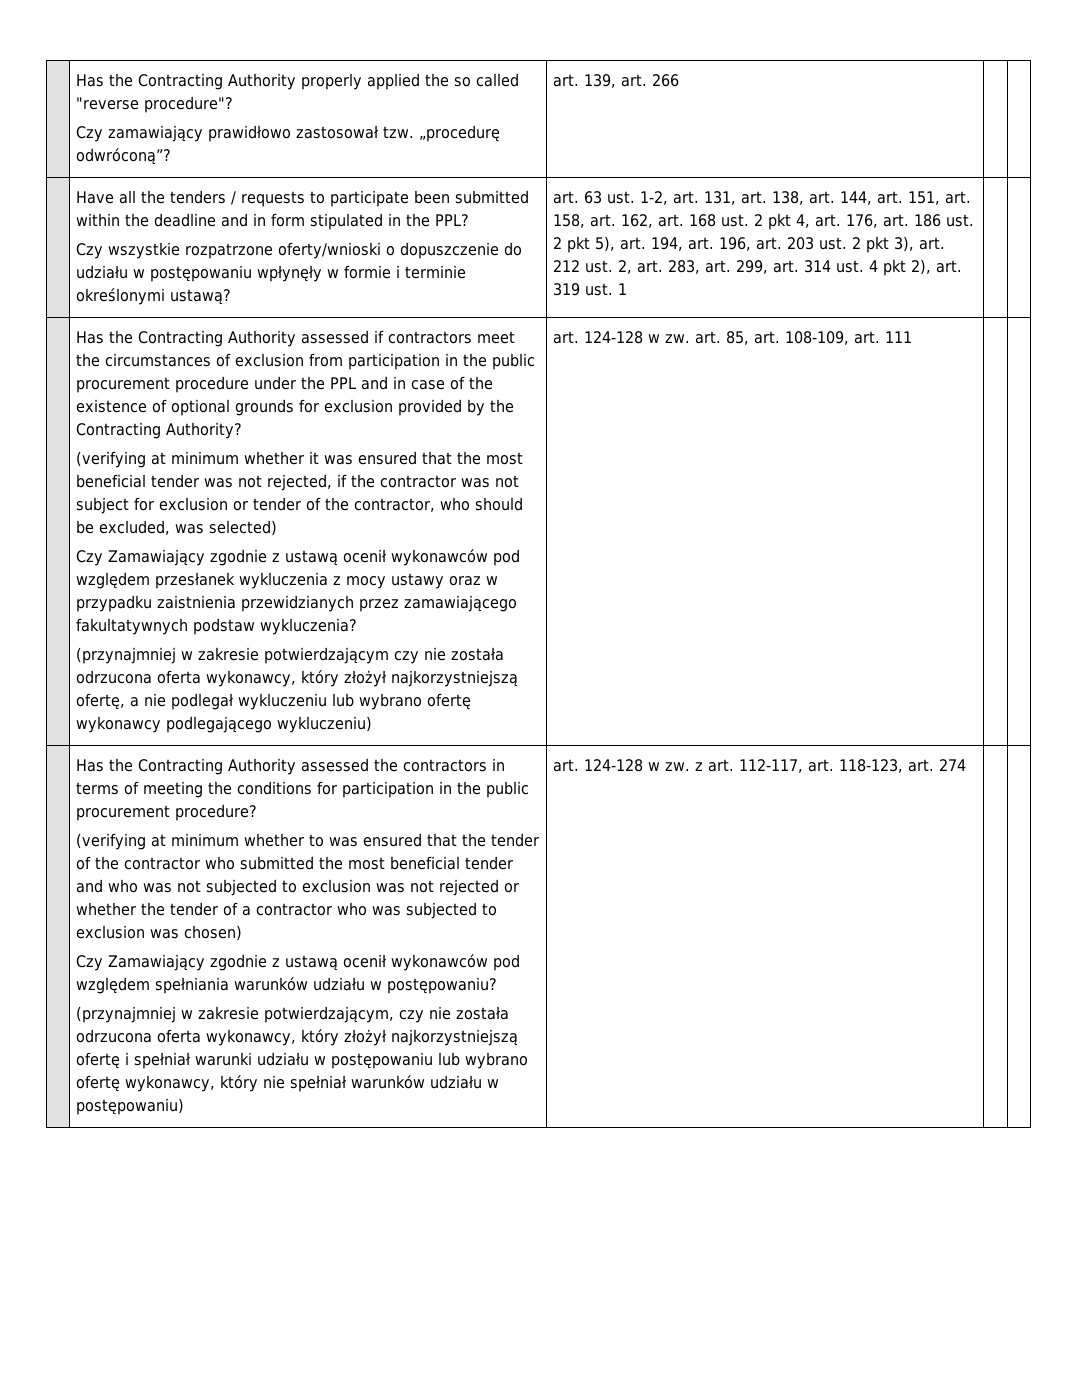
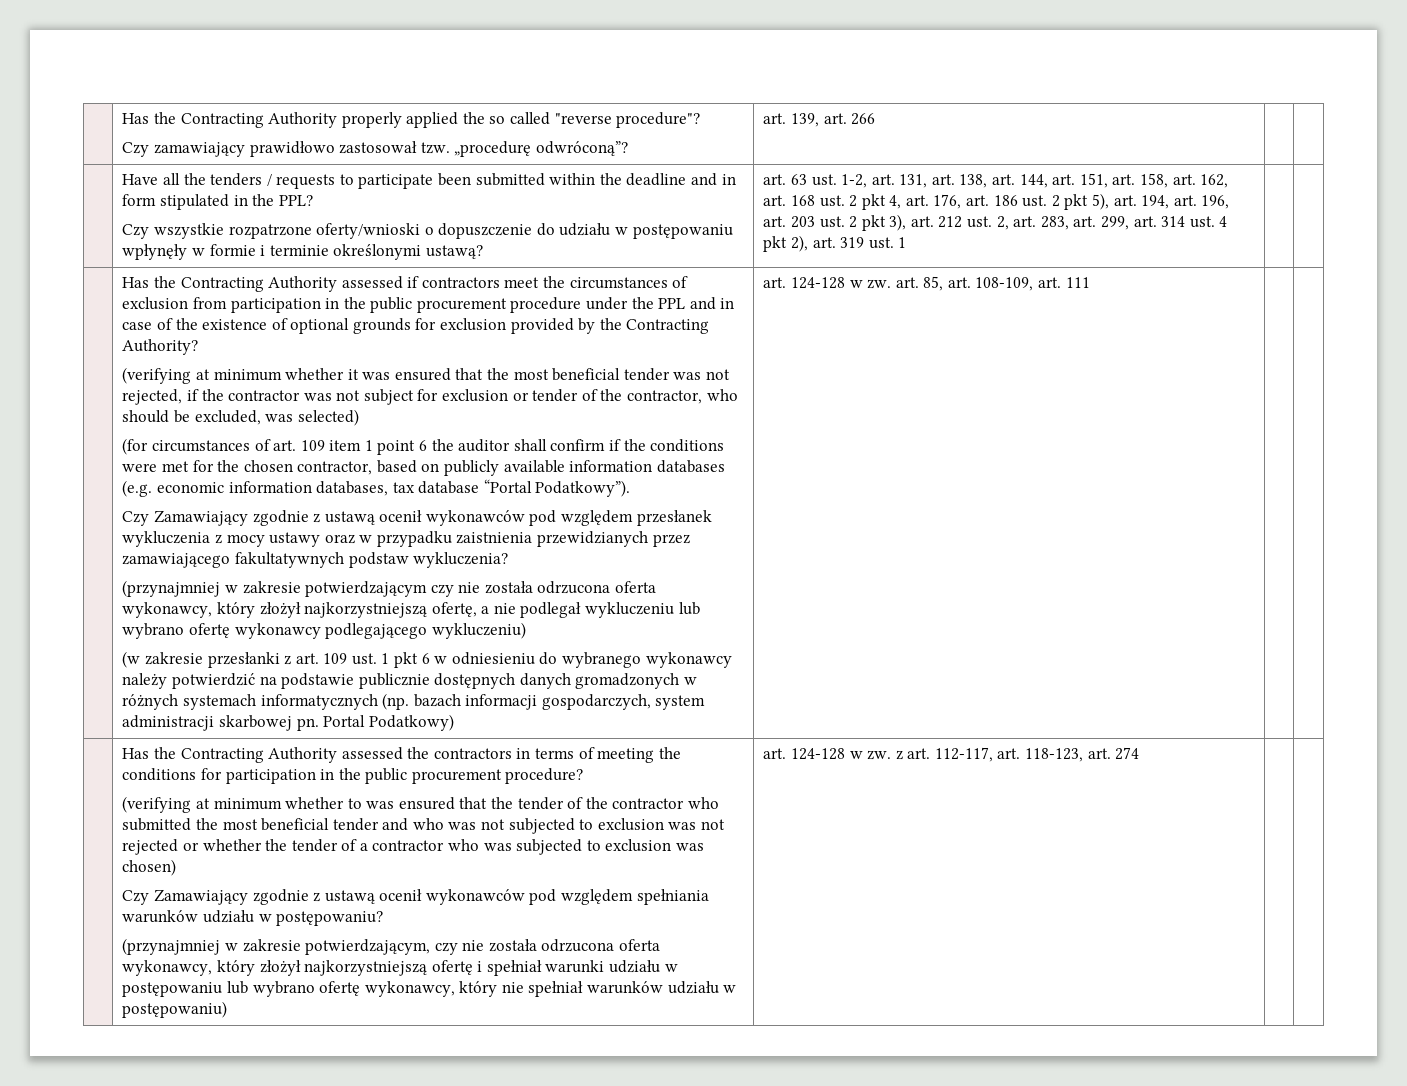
(278, 528) none -> [122,438,725,455] [122,460,725,476] [122,479,631,497] // (for circumstances of art. 109 item 1 point 6 the auditor shall confirm if the conditions were met for the chosen contractor, based on publicly available information databases (e.g. economic information databases, tax database “Portal Podatkowy”).
(373, 724) none -> [122,651,732,668] [122,673,698,689] [122,693,706,710] [122,714,454,731] // (w zakresie przesłanki z art. 109 ust. 1 pkt 6 w odniesieniu do wybranego wykonawcy należy potwierdzić na podstawie publicznie dostępnych danych gromadzonych w różnych systemach informatycznych (np. bazach informacji gospodarczych, system administracji skarbowej pn. Portal Podatkowy)

